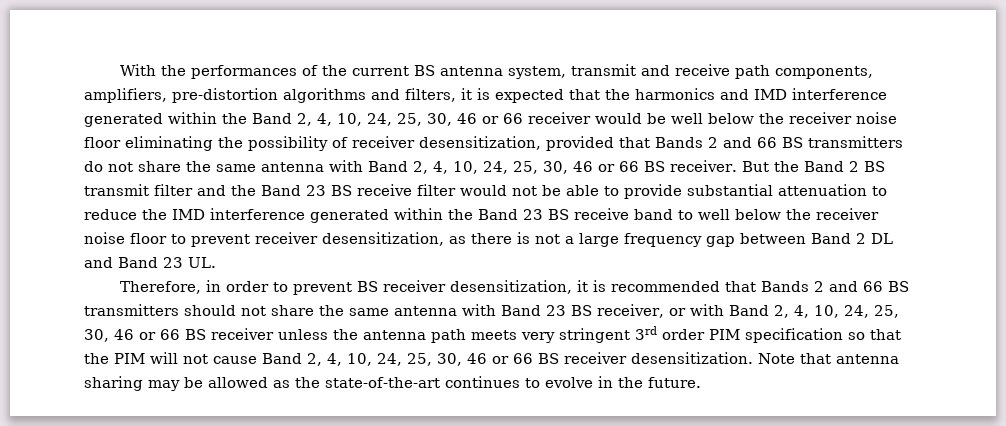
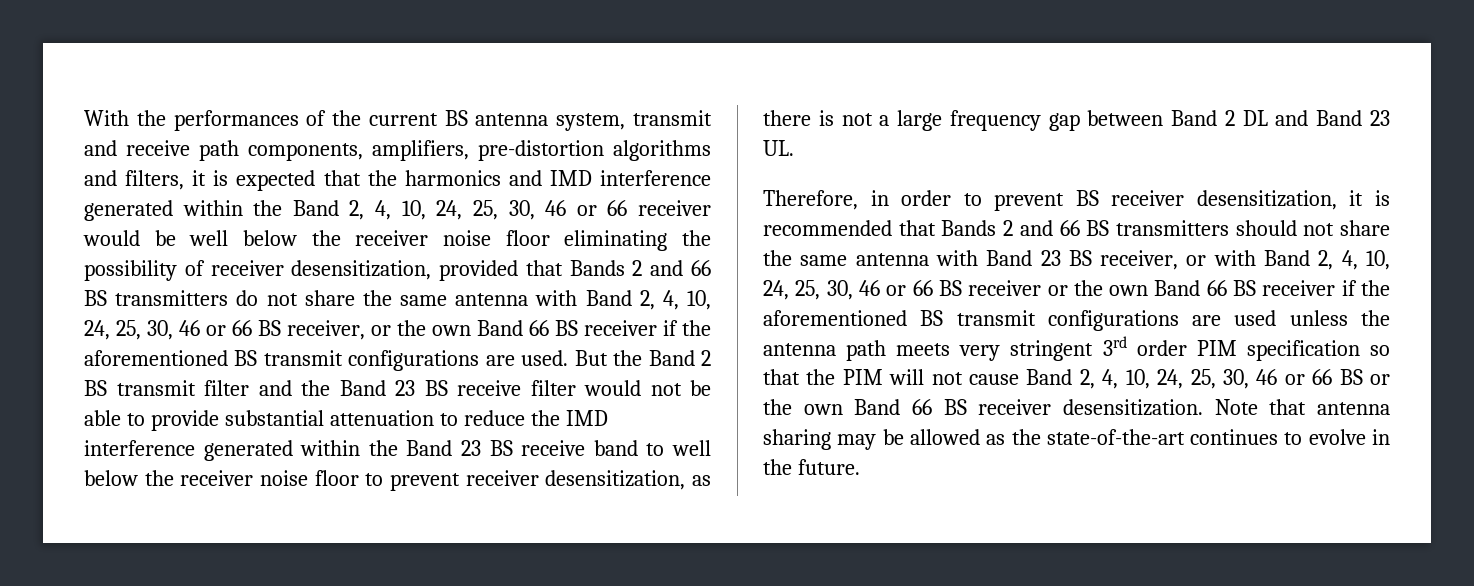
[670,160,737,172] receiver. -> [287,320,711,340] [84,350,569,371] receiver, or the own Band 66 BS receiver if the aforementioned BS transmit configurations are used.
(274, 334) none -> [1047,280,1390,296] [763,310,1277,331] or the own Band 66 BS receiver if the aforementioned BS transmit configurations are used
(559, 358) none -> [1370,374,1390,385] [763,399,967,415] or the own Band 66 BS

